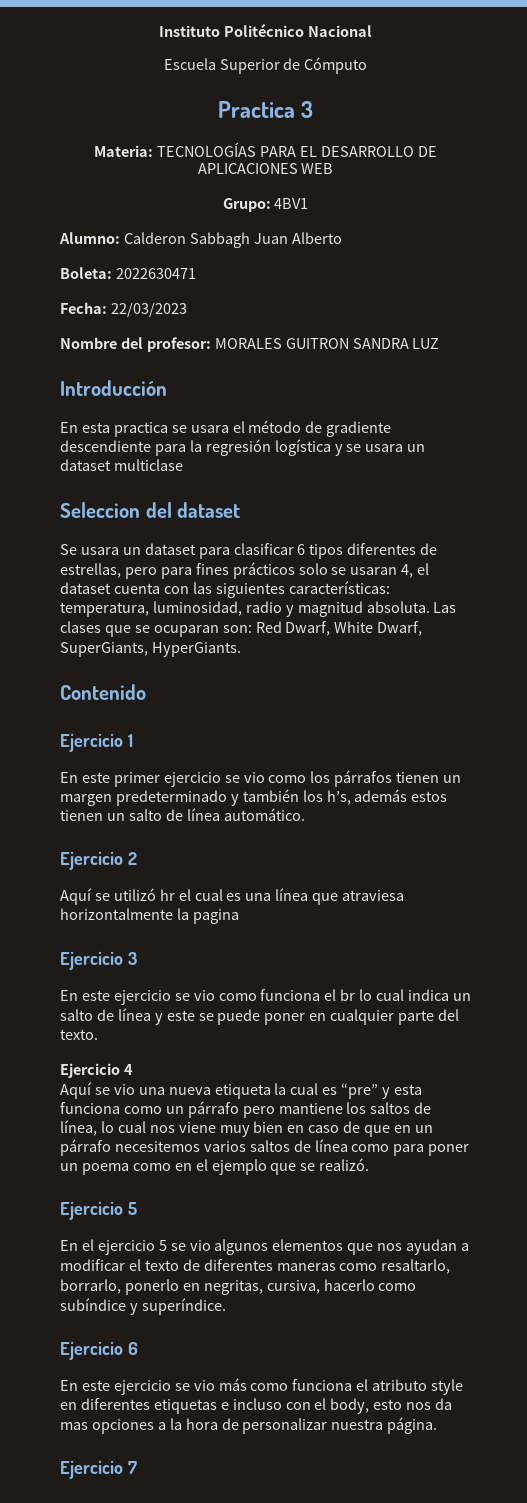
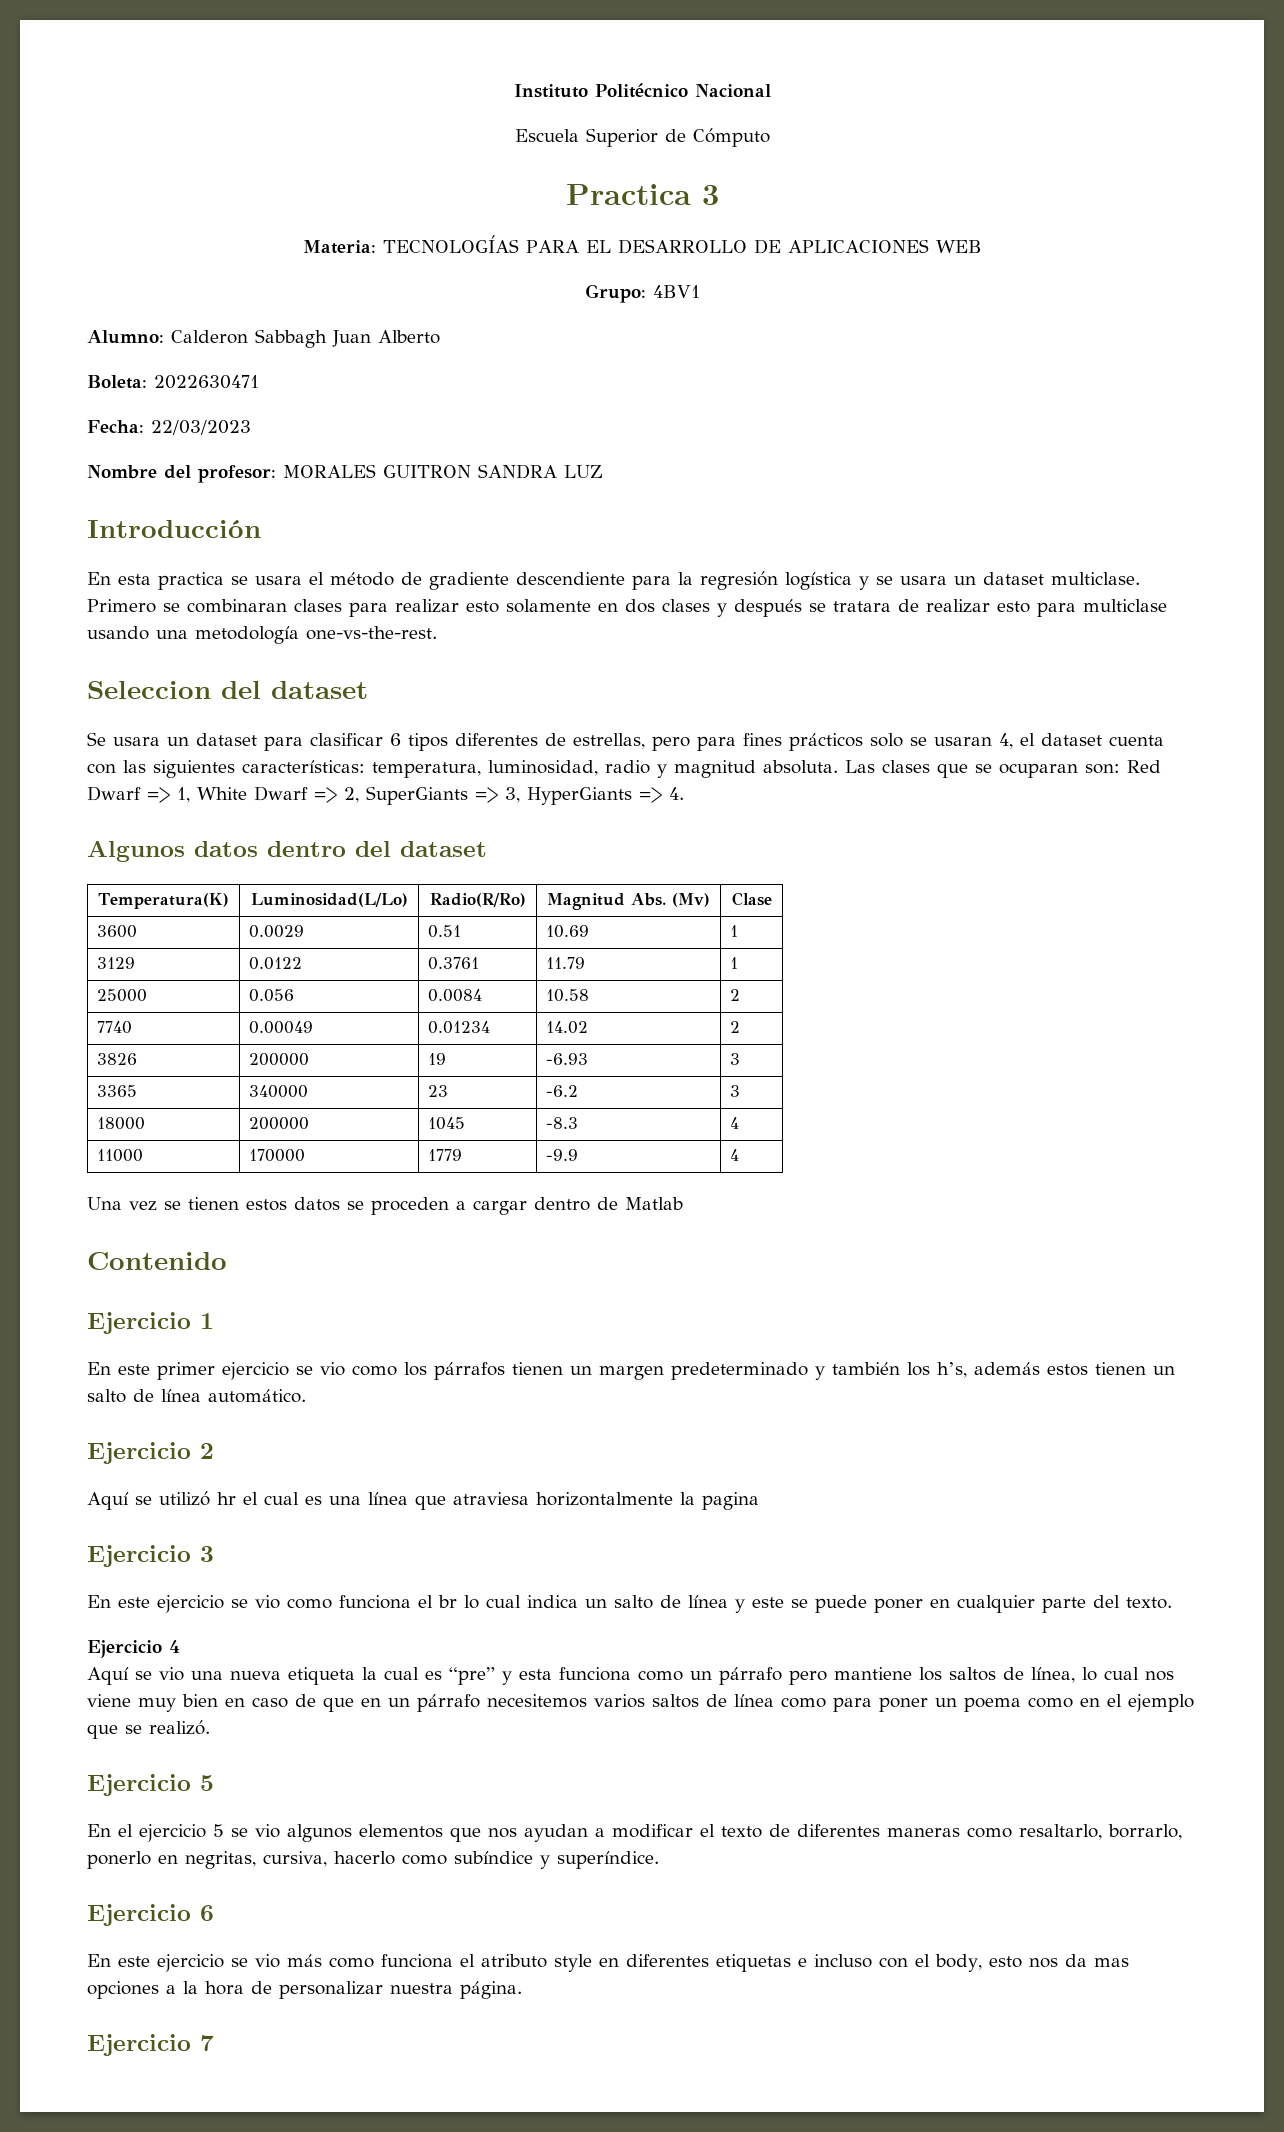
[113,459,183,471] multiclase -> [1051,572,1140,585] [87,599,1167,617] [87,626,437,644] multiclase. Primero se combinaran clases para realizar esto solamente en dos clases y después se tratara de realizar esto para multiclase usando una metodología one-vs-the-rest.
[285,621,423,636] [60,642,241,657] Dwarf, White Dwarf, SuperGiants, HyperGiants. -> [87,786,684,805] [87,840,487,862] [98,893,230,909] [250,893,408,907] [429,893,526,907] [547,893,710,910] [731,892,772,906] [97,925,138,938] [249,925,305,938] [428,925,462,938] [546,925,590,938] [730,925,739,937] [97,957,136,969] [249,957,303,970] [428,957,480,970] [546,957,586,969] [730,957,739,969] [97,989,148,1002] [249,989,295,1002] [428,989,483,1002] [546,989,590,1002] [730,989,741,1001] [97,1021,133,1034] [249,1021,314,1034] [428,1021,491,1034] [546,1021,589,1034] [730,1021,741,1033] [97,1053,138,1065] [249,1053,310,1066] [428,1053,447,1065] [546,1053,589,1065] [730,1053,741,1065] [97,1085,138,1097] [249,1085,309,1098] [428,1085,449,1097] [546,1085,579,1097] [730,1085,741,1097] [97,1117,146,1130] [249,1117,310,1130] [428,1117,466,1130] [546,1117,579,1129] [730,1117,740,1129] [97,1149,144,1162] [249,1149,306,1162] [428,1149,463,1161] [546,1149,579,1161] [730,1149,740,1161] [87,1197,683,1215] Dwarf => 1, White Dwarf => 2, SuperGiants => 3, HyperGiants => 4. // Algunos datos dentro del dataset // Temperatura(K) | Luminosidad(L/Lo) | Radio(R/Ro) | Magnitud Abs. (Mv) | Clase // 3600 | 0.0029 | 0.51 | 10.69 | 1 // 3129 | 0.0122 | 0.3761 | 11.79 | 1 // 25000 | 0.056 | 0.0084 | 10.58 | 2 // 7740 | 0.00049 | 0.01234 | 14.02 | 2 // 3826 | 200000 | 19 | -6.93 | 3 // 3365 | 340000 | 23 | -6.2 | 3 // 18000 | 200000 | 1045 | -8.3 | 4 // 11000 | 170000 | 1779 | -9.9 | 4 // Una vez se tienen estos datos se proceden a cargar dentro de Matlab

